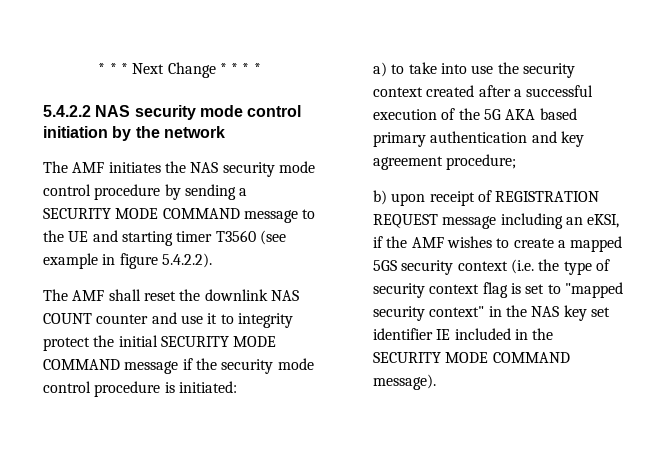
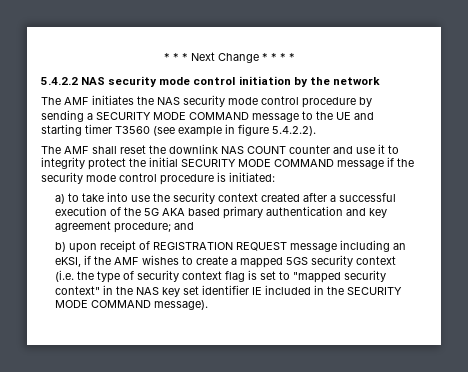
(517, 162) none -> [174,222,195,230] and

